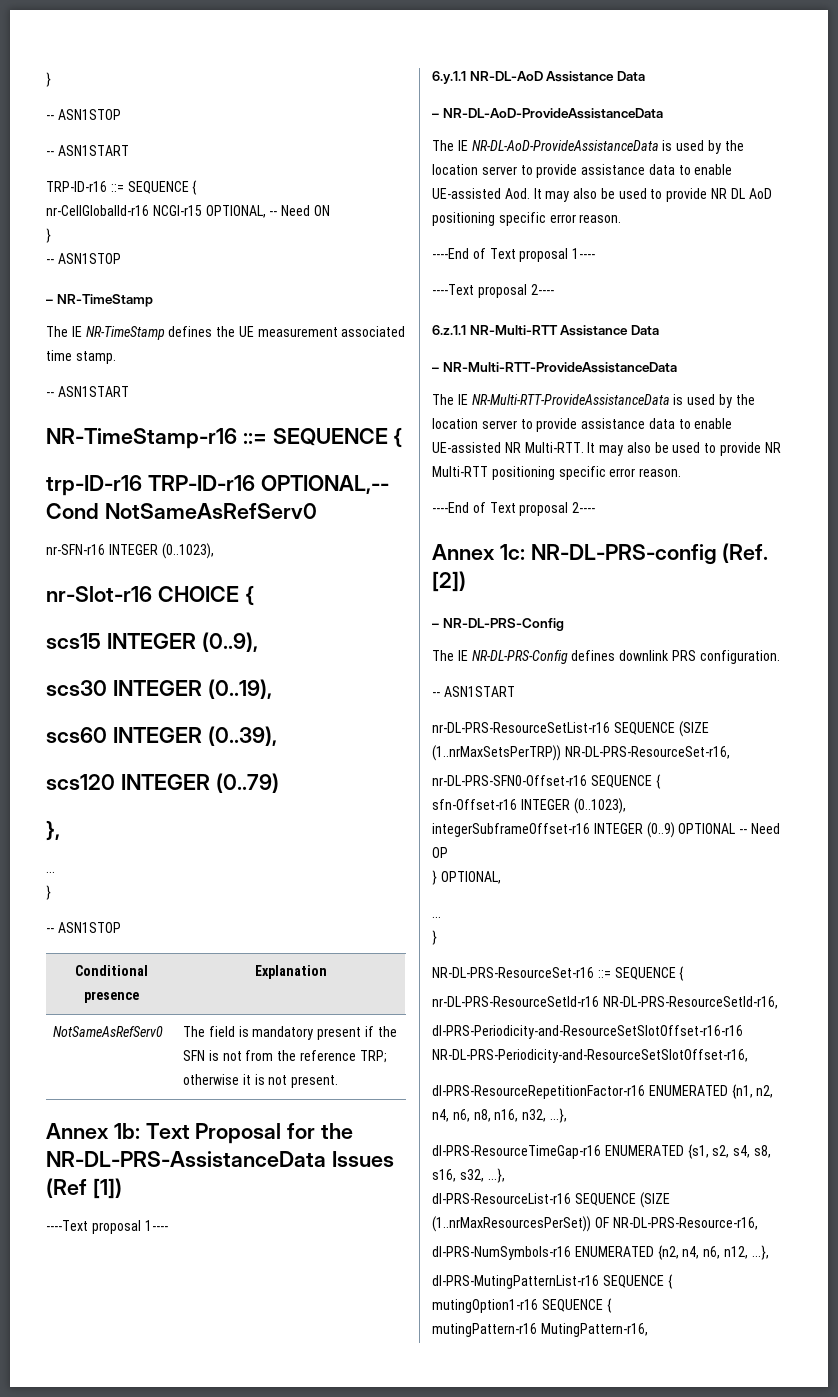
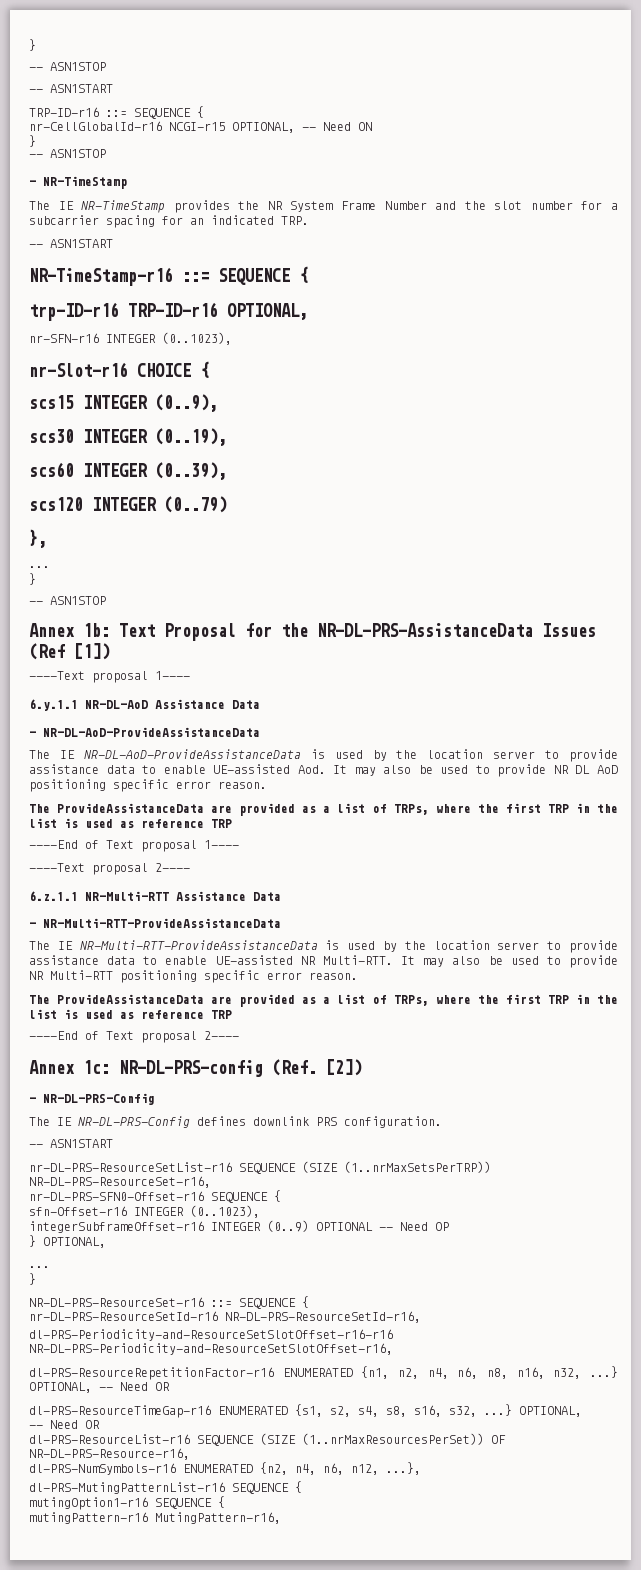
[168,326,406,337] [46,350,116,364] defines the UE measurement associated time stamp. -> [173,200,618,213] [29,215,309,228] provides the NR System Frame Number and the slot number for a subcarrier spacing for an indicated TRP.
[260,475,389,494] [46,503,317,519] OPTIONAL,-- Cond NotSameAsRefServ0 -> [227,303,308,320] OPTIONAL,
[75,965,148,976] [84,991,139,1003] [255,965,327,979] [53,1026,164,1037] [183,1026,397,1040] [183,1050,387,1063] [183,1074,339,1088] // Conditional presence | Explanation // NotSameAsRefServ0 | The field is mandatory present if the SFN is not from the reference TRP; otherwise it is not present. -> (106, 600) none
(622, 218) none -> [29,803,618,816] [29,818,232,828] // The ProvideAssistanceData are provided as a list of TRPs, where the first TRP in the list is used as reference TRP
(682, 472) none -> [29,994,618,1007] [29,1009,232,1019] // The ProvideAssistanceData are provided as a list of TRPs, where the first TRP in the list is used as reference TRP
[549,1108,567,1123] ...}, -> [590,1366,618,1378] [29,1382,170,1393] ...} OPTIONAL, -- Need OR
[487,1168,505,1183] ...}, -> [484,1404,582,1417] [29,1420,100,1429] ...} OPTIONAL, // -- Need OR

